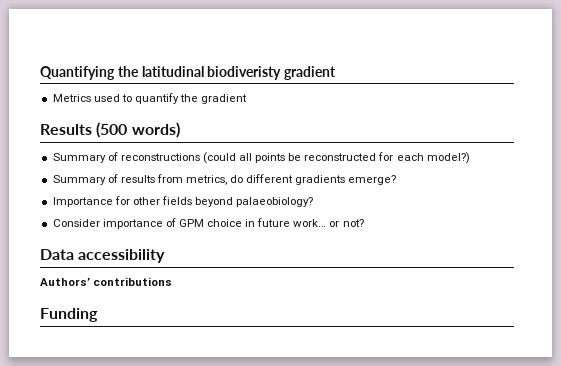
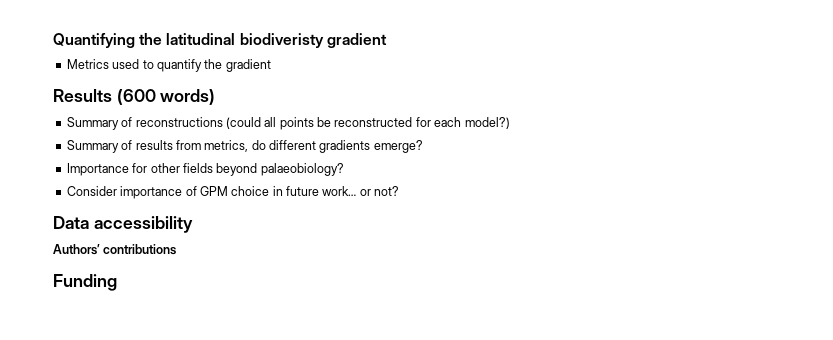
[96,122,128,138] (500 -> [116,89,156,105] (600

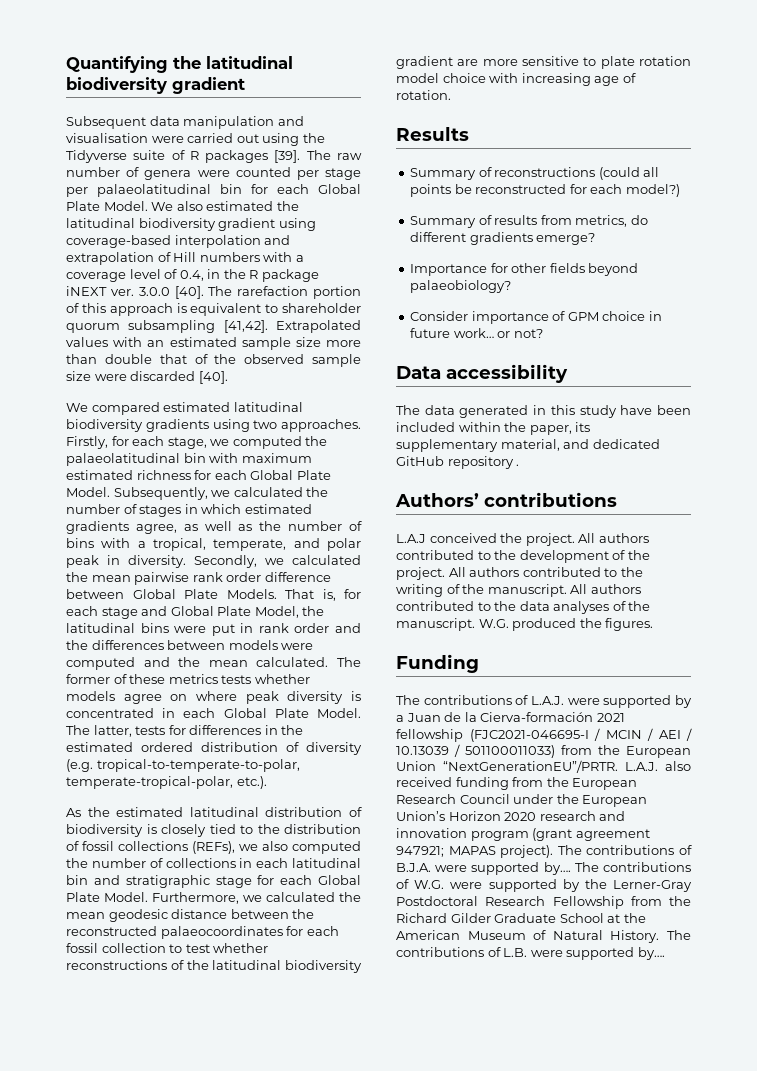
[239,33,387,48] [66,59,271,72] biodiveristy gradient // Metrics used to quantify the gradient -> [66,77,245,94] [66,116,304,129] [66,133,325,146] [66,150,362,163] [66,167,361,180] [66,184,361,197] [66,201,299,211] [66,218,316,231] [66,235,291,248] [66,252,304,265] [66,269,319,282] [66,286,361,299] [66,303,361,316] [66,320,361,333] [66,337,361,350] [66,354,361,367] [66,371,228,384] [66,402,303,415] [66,419,361,432] [66,436,328,449] [66,453,312,466] [66,470,331,480] [66,487,329,500] [66,504,312,517] [66,521,362,534] [66,538,361,551] [66,555,361,568] [66,572,331,585] [66,589,361,601] [66,606,325,619] [66,623,361,636] [66,640,314,650] [66,657,361,670] [66,674,310,684] [66,691,361,704] [66,708,361,718] [66,725,304,737] [66,742,362,755] [66,759,300,772] [66,776,267,789] [66,807,362,817] [66,824,361,837] [66,841,361,854] [66,858,361,868] [66,875,361,888] [66,892,361,904] [66,909,315,922] [66,926,339,939] [66,943,269,953] [66,960,362,973] [396,56,691,69] [396,73,636,86] [396,90,451,100] biodiversity gradient // Subsequent data manipulation and visualisation were carried out using the Tidyverse suite of R packages [39]. The raw number of genera were counted per stage per palaeolatitudinal bin for each Global Plate Model. We also estimated the latitudinal biodiversity gradient using coverage-based interpolation and extrapolation of Hill numbers with a coverage level of 0.4, in the R package iNEXT ver. 3.0.0 [40]. The rarefaction portion of this approach is equivalent to shareholder quorum subsampling [41,42]. Extrapolated values with an estimated sample size more than double that of the observed sample size were discarded [40]. // We compared estimated latitudinal biodiversity gradients using two approaches. Firstly, for each stage, we computed the palaeolatitudinal bin with maximum estimated richness for each Global Plate Model. Subsequently, we calculated the number of stages in which estimated gradients agree, as well as the number of bins with a tropical, temperate, and polar peak in diversity. Secondly, we calculated the mean pairwise rank order difference between Global Plate Models. That is, for each stage and Global Plate Model, the latitudinal bins were put in rank order and the differences between models were computed and the mean calculated. The former of these metrics tests whether models agree on where peak diversity is concentrated in each Global Plate Model. The latter, tests for differences in the estimated ordered distribution of diversity (e.g. tropical-to-temperate-to-polar, temperate-tropical-polar, etc.). // As the estimated latitudinal distribution of biodiversity is closely tied to the distribution of fossil collections (REFs), we also computed the number of collections in each latitudinal bin and stratigraphic stage for each Global Plate Model. Furthermore, we calculated the mean geodesic distance between the reconstructed palaeocoordinates for each fossil collection to test whether reconstructions of the latitudinal biodiversity gradient are more sensitive to plate rotation model choice with increasing age of rotation.
[116,89,216,105] (600 words) -> (469, 134) none
[53,244,177,255] [53,274,117,291] Authors’ contributions // Funding -> [396,405,691,418] [396,422,591,435] [396,439,660,452] [396,456,520,469] [395,492,617,507] [396,533,649,546] [396,550,650,563] [396,567,643,580] [396,584,641,597] [396,601,651,614] [396,618,654,631] [396,654,479,673] [396,695,692,708] [396,712,625,722] [396,728,692,742] [396,744,691,758] [396,760,691,773] [396,777,638,790] [396,794,648,807] [396,811,626,821] [396,828,650,841] [396,845,692,858] [396,862,691,875] [396,879,692,892] [396,896,691,909] [396,913,646,923] [396,930,691,943] [396,947,665,960] The data generated in this study have been included within the paper, its supplementary material, and dedicated GitHub repository . // Authors’ contributions // L.A.J conceived the project. All authors contributed to the development of the project. All authors contributed to the writing of the manuscript. All authors contributed to the data analyses of the manuscript. W.G. produced the figures. // Funding // The contributions of L.A.J. were supported by a Juan de la Cierva-formación 2021 fellowship (FJC2021-046695-I / MCIN / AEI / 10.13039 / 501100011033) from the European Union “NextGenerationEU”/PRTR. L.A.J. also received funding from the European Research Council under the European Union’s Horizon 2020 research and innovation program (grant agreement 947921; MAPAS project). The contributions of B.J.A. were supported by…. The contributions of W.G. were supported by the Lerner-Gray Postdoctoral Research Fellowship from the Richard Gilder Graduate School at the American Museum of Natural History. The contributions of L.B. were supported by….

